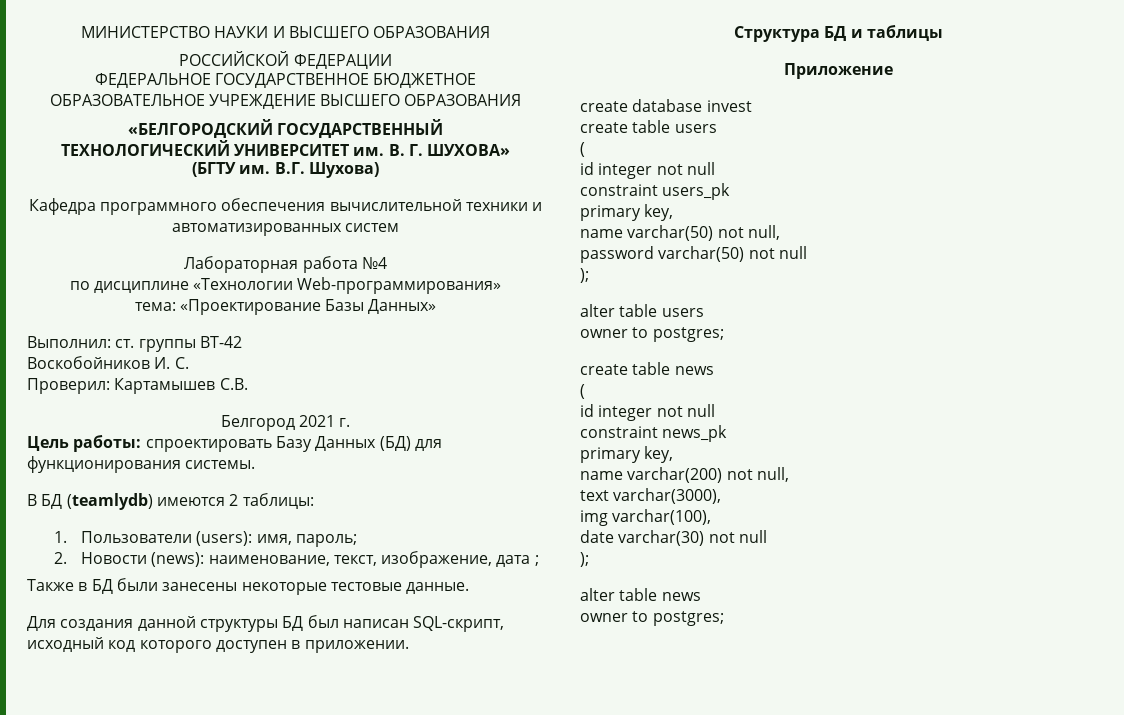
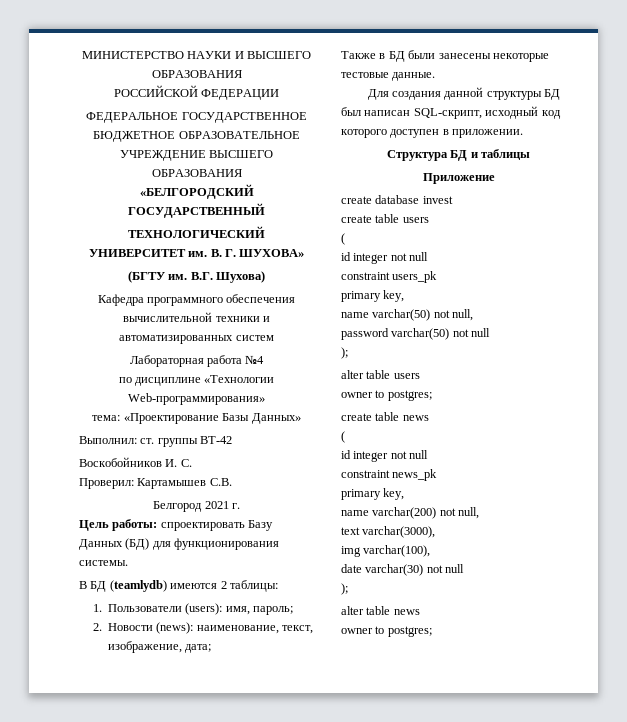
[496,555,539,567] дата ; -> [185,644,212,653] дата;

